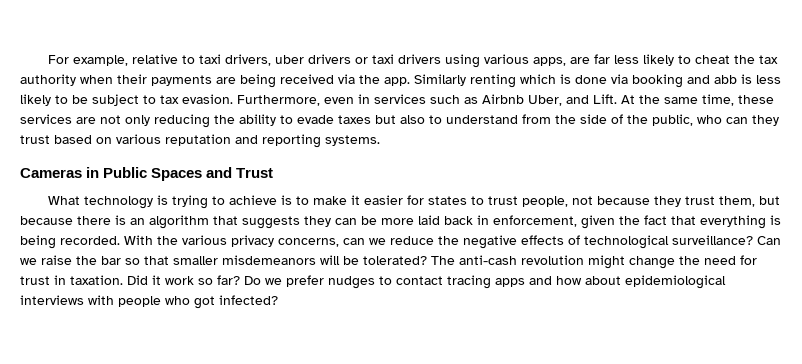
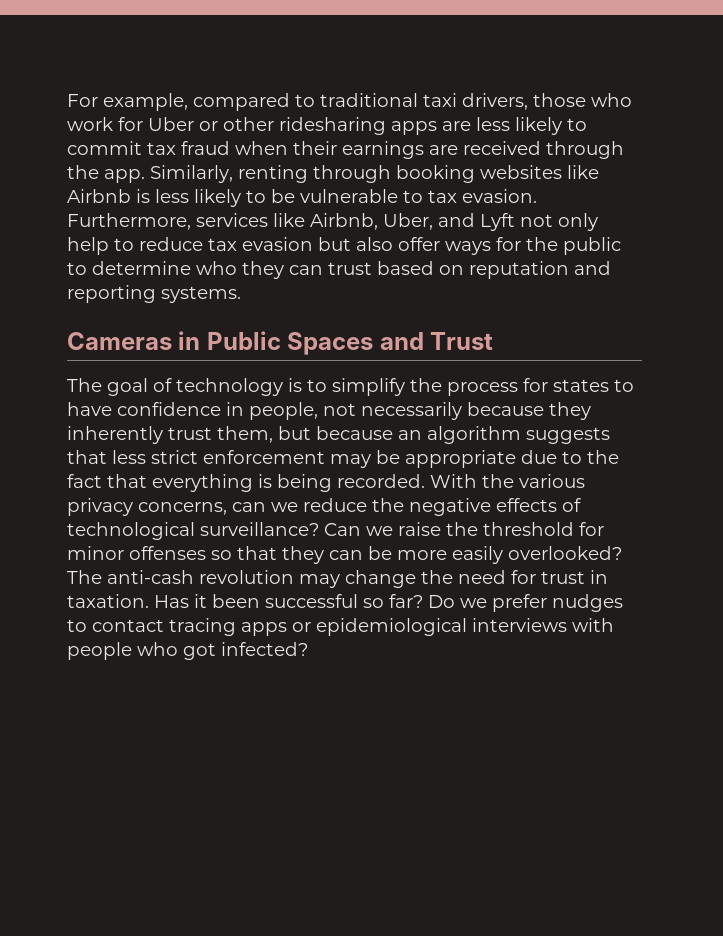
[131,54,778,68] [20,74,737,88] relative to taxi drivers, uber drivers or taxi drivers using various apps, are far less likely to cheat the tax authority when their payments are being received via the app. Similarly renting which is done via booking and abb -> [193,93,632,111] [67,117,587,135] [67,141,624,159] [67,165,599,183] [67,189,131,203] compared to traditional taxi drivers, those who work for Uber or other ridesharing apps are less likely to commit tax fraud when their earnings are received through the app. Similarly, renting through booking websites like Airbnb
[92,94,139,106] subject -> [300,189,398,203] vulnerable
[324,94,774,106] [20,114,779,128] even in services such as Airbnb Uber, and Lift. At the same time, these services are not only reducing the ability to evade taxes but also to understand from the side of the public, who can they -> [196,213,598,231] [67,237,621,255] [67,261,323,279] services like Airbnb, Uber, and Lyft not only help to reduce tax evasion but also offer ways for the public to determine who they can
[116,134,161,144] various -> (464, 270) none
[47,195,518,209] What technology is trying to achieve is to make it easier for states to trust -> [67,378,634,396] [67,402,244,416] The goal of technology is to simplify the process for states to have confidence in
(593, 200) none -> [361,402,462,420] necessarily
(681, 201) none -> [67,426,163,444] inherently
[77,215,615,229] there is an algorithm that suggests they can be more laid back in enforcement, given -> [398,426,610,444] [67,450,582,468] an algorithm suggests that less strict enforcement may be appropriate due to
[101,255,427,265] bar so that smaller misdemeanors will be tolerated? -> [483,522,604,536] [67,546,622,564] threshold for minor offenses so that they can be more easily overlooked?
[588,255,625,269] might -> [299,574,340,588] may
[127,275,194,285] Did it work -> [154,594,358,608] Has it been successful
[529,276,621,285] and how about -> [292,622,311,632] or

